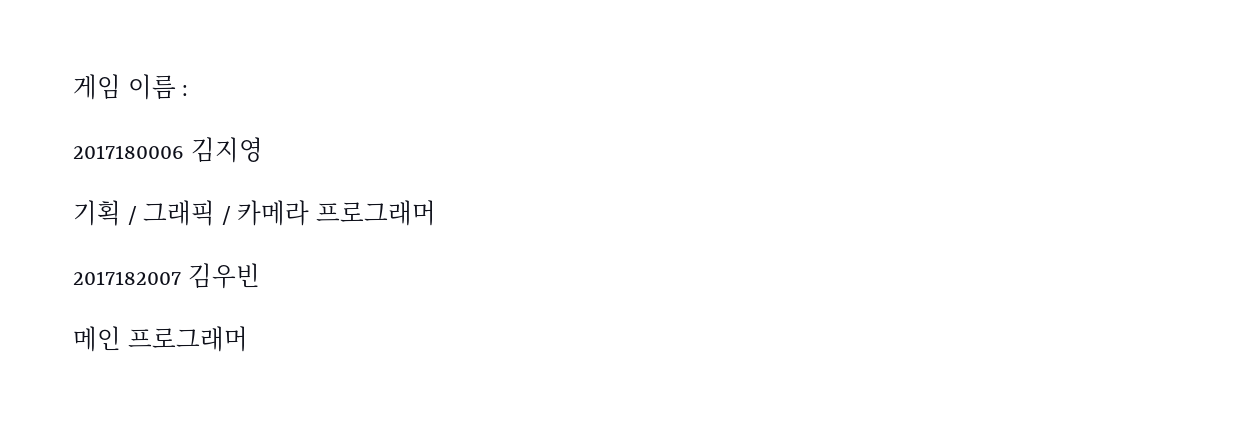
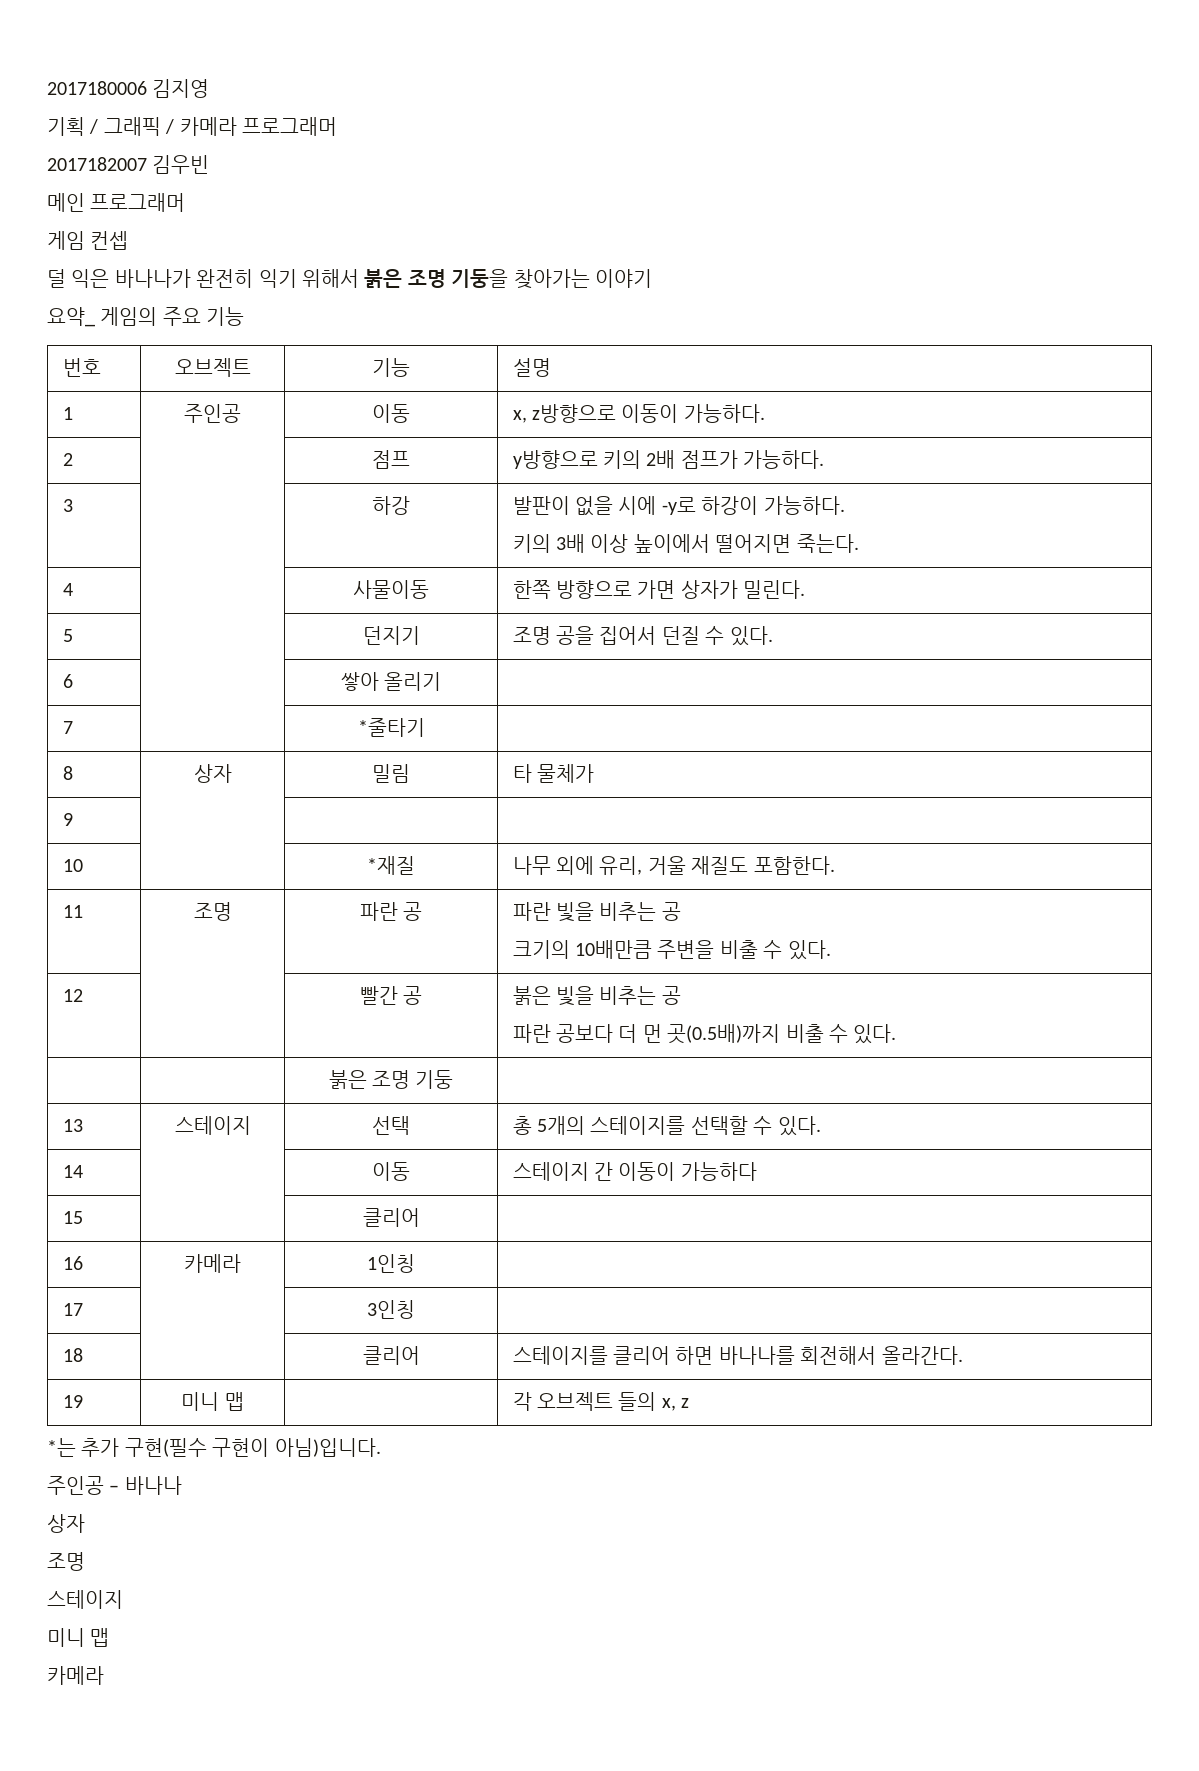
[73,74,189,100] 게임 이름 : // -> (47, 88) none
(248, 339) none -> [47,231,129,250] [47,269,652,289] [47,307,245,327] [62,358,101,377] [174,358,251,377] [372,358,410,377] [512,358,551,377] [62,407,73,420] [184,404,241,423] [372,404,410,423] [512,404,765,423] [62,453,73,466] [372,450,410,469] [512,450,825,469] [62,499,73,512] [372,496,410,515] [512,496,845,516] [512,534,859,553] [62,583,73,596] [353,580,429,599] [512,580,806,599] [62,629,73,642] [362,626,420,645] [512,626,773,646] [62,674,73,688] [340,672,442,691] [62,721,73,734] [357,718,425,737] [62,766,73,780] [193,764,232,783] [372,764,410,783] [512,764,594,783] [62,813,73,826] [62,859,83,872] [367,856,415,875] [512,856,835,875] [62,905,83,918] [193,902,232,921] [359,902,423,921] [512,902,681,922] [512,940,831,960] [62,989,83,1002] [359,986,423,1005] [512,986,681,1006] [512,1024,897,1044] [328,1070,454,1089] [62,1119,83,1132] [174,1116,251,1135] [372,1116,410,1135] [512,1116,821,1136] [62,1165,83,1178] [372,1162,410,1181] [512,1162,757,1181] [62,1211,83,1224] [362,1208,420,1227] [62,1256,83,1270] [184,1254,241,1273] [367,1254,415,1273] [62,1303,83,1316] [367,1300,415,1319] [62,1348,83,1362] [362,1346,420,1365] [512,1346,963,1365] [62,1395,83,1408] [181,1392,244,1411] [512,1392,690,1411] [47,1438,381,1457] [47,1476,182,1495] [47,1514,85,1533] [47,1552,85,1571] [47,1590,123,1609] [47,1628,110,1647] [47,1666,104,1685] // 게임 컨셉 // 덜 익은 바나나가 완전히 익기 위해서 붉은 조명 기둥을 찾아가는 이야기 // 요약_ 게임의 주요 기능 // 번호 | 오브젝트 | 기능 | 설명 // 1 | 주인공 | 이동 | x, z방향으로 이동이 가능하다. // 2 | | 점프 | y방향으로 키의 2배 점프가 가능하다. // 3 | | 하강 | 발판이 없을 시에 -y로 하강이 가능하다. // 키의 3배 이상 높이에서 떨어지면 죽는다. // 4 | | 사물이동 | 한쪽 방향으로 가면 상자가 밀린다. // 5 | | 던지기 | 조명 공을 집어서 던질 수 있다. // 6 | | 쌓아 올리기 | // 7 | | *줄타기 | // 8 | 상자 | 밀림 | 타 물체가 // 9 | | | // 10 | | *재질 | 나무 외에 유리, 거울 재질도 포함한다. // 11 | 조명 | 파란 공 | 파란 빛을 비추는 공 // 크기의 10배만큼 주변을 비출 수 있다. // 12 | | 빨간 공 | 붉은 빛을 비추는 공 // 파란 공보다 더 먼 곳(0.5배)까지 비출 수 있다. // | | 붉은 조명 기둥 | // 13 | 스테이지 | 선택 | 총 5개의 스테이지를 선택할 수 있다. // 14 | | 이동 | 스테이지 간 이동이 가능하다 // 15 | | 클리어 | // 16 | 카메라 | 1인칭 | // 17 | | 3인칭 | // 18 | | 클리어 | 스테이지를 클리어 하면 바나나를 회전해서 올라간다. // 19 | 미니 맵 | | 각 오브젝트 들의 x, z // *는 추가 구현(필수 구현이 아님)입니다. // 주인공 – 바나나 // 상자 // 조명 // 스테이지 // 미니 맵 // 카메라

